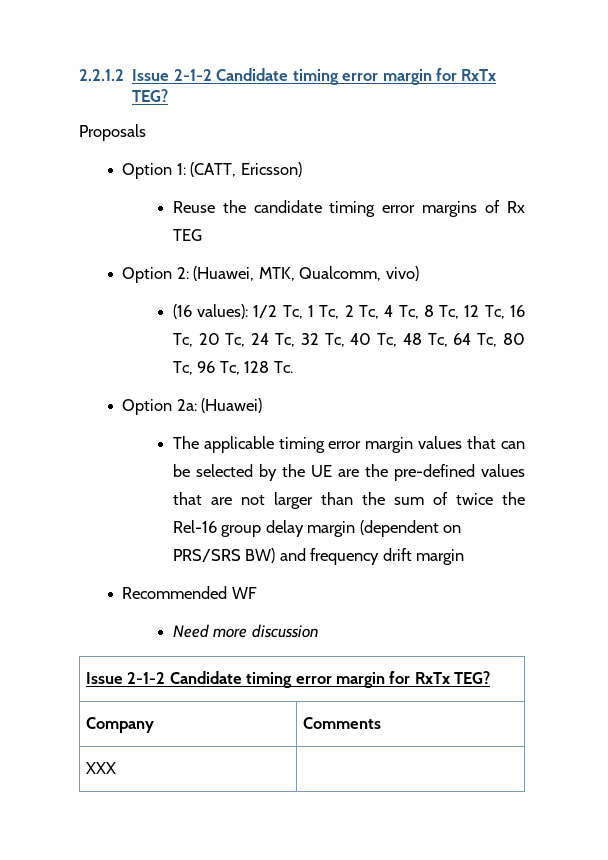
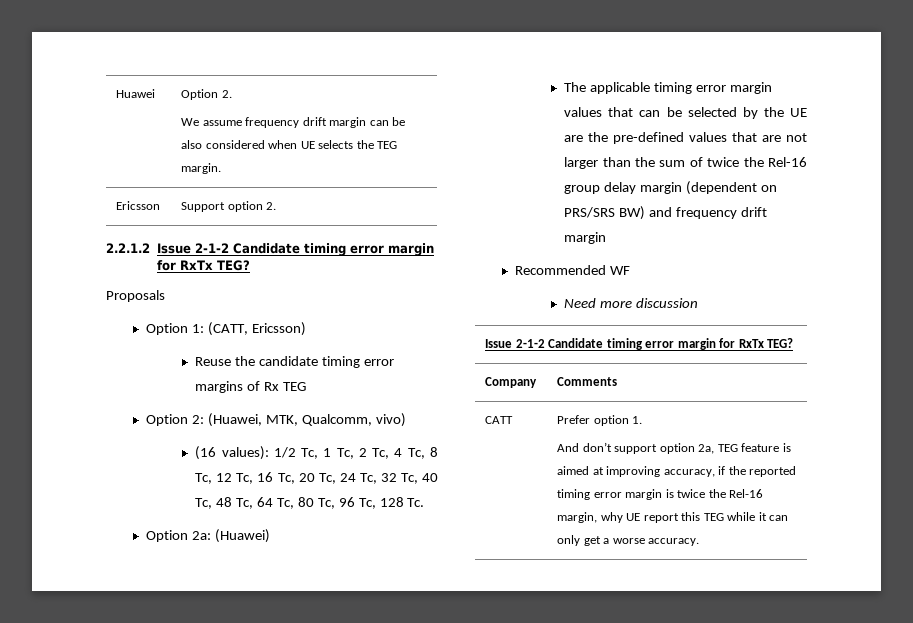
(79, 75) none -> [116,89,156,98] [181,89,232,100] [181,117,406,128] [181,140,398,149] [181,163,222,174] [116,201,161,210] [181,201,277,212] Huawei | Option 2. // We assume frequency drift margin can be also considered when UE selects the TEG margin. // Ericsson | Support option 2. //
[85,762,116,774] XXX | -> [485,416,514,424] [557,415,643,426] [557,442,791,454] [557,466,797,477] [557,489,764,500] [557,512,789,523] [557,535,700,546] CATT | Prefer option 1. // And don’t support option 2a, TEG feature is aimed at improving accuracy, if the reported timing error margin is twice the Rel-16 margin, why UE report this TEG while it can only get a worse accuracy.

